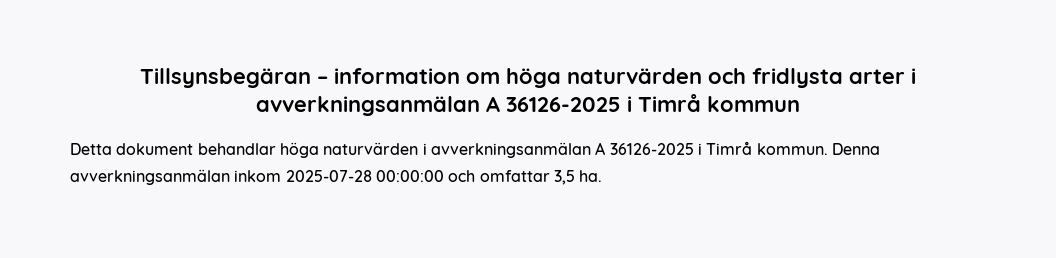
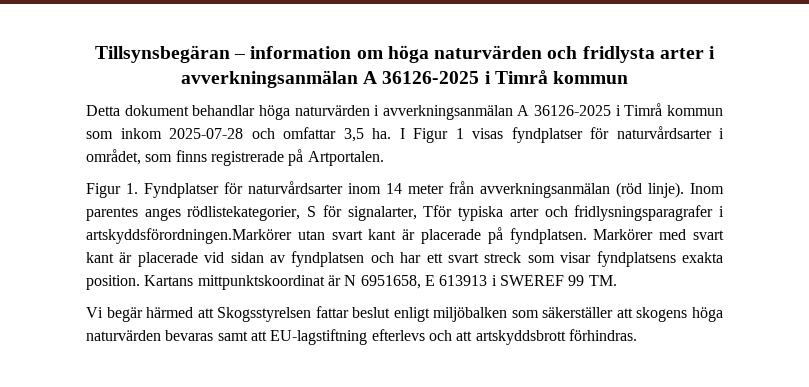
[756,143,880,155] [70,169,230,185] kommun. Denna avverkningsanmälan -> [666,105,723,116] [86,131,113,139] kommun som
[375,170,444,182] 00:00:00 -> (243, 133) none
(603, 176) none -> [399,126,724,143] [86,149,384,166] [86,181,724,198] [86,205,725,221] [86,227,724,244] [86,251,723,267] [86,275,617,290] [86,306,724,322] [86,329,637,345] I Figur 1 visas fyndplatser för naturvårdsarter i området, som finns registrerade på Artportalen. // Figur 1. Fyndplatser för naturvårdsarter inom 14 meter från avverkningsanmälan (röd linje). Inom parentes anges rödlistekategorier, S för signalarter, Tför typiska arter och fridlysningsparagrafer i artskyddsförordningen.Markörer utan svart kant är placerade på fyndplatsen. Markörer med svart kant är placerade vid sidan av fyndplatsen och har ett svart streck som visar fyndplatsens exakta position. Kartans mittpunktskoordinat är N 6951658, E 613913 i SWEREF 99 TM. // Vi begär härmed att Skogsstyrelsen fattar beslut enligt miljöbalken som säkerställer att skogens höga naturvärden bevaras samt att EU-lagstiftning efterlevs och att artskyddsbrott förhindras.

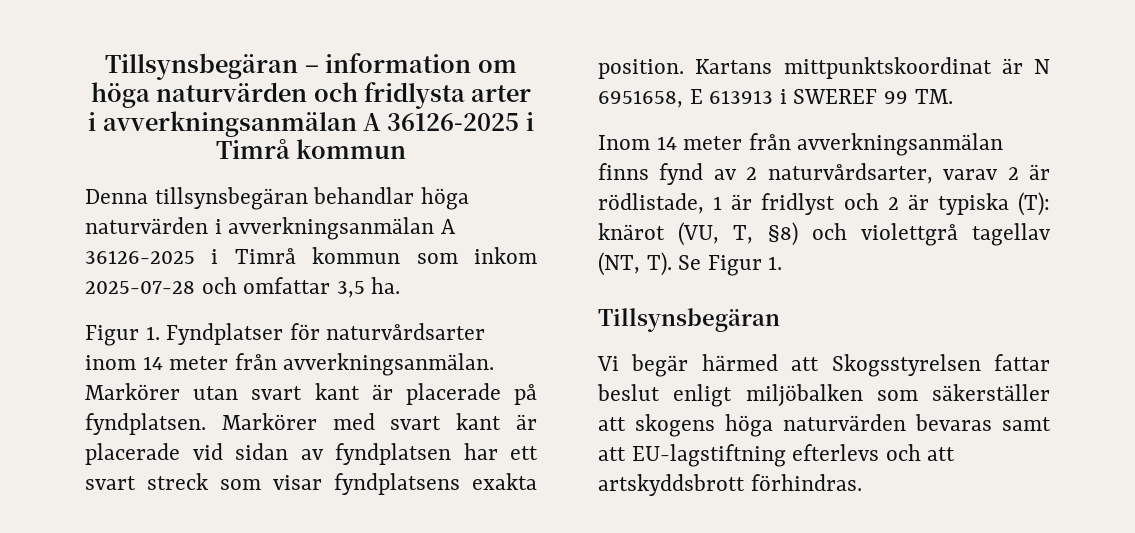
[86,105,189,116] Detta dokument -> [85,187,308,210] Denna tillsynsbegäran
[399,126,724,143] [86,149,384,166] I Figur 1 visas fyndplatser för naturvårdsarter i området, som finns registrerade på Artportalen. -> (401, 285) none
[480,182,724,198] [86,205,725,221] [86,228,292,244] avverkningsanmälan (röd linje). Inom parentes anges rödlistekategorier, S för signalarter, Tför typiska arter och fridlysningsparagrafer i artskyddsförordningen.Markörer -> [283,353,495,376] [85,383,180,400] avverkningsanmälan. Markörer
[370,252,394,263] och -> (451, 454) none
(617, 280) none -> [598,133,1004,156] [598,163,1050,185] [598,192,1050,216] [598,222,1051,246] [598,252,783,276] [598,308,780,332] // Inom 14 meter från avverkningsanmälan finns fynd av 2 naturvårdsarter, varav 2 är rödlistade, 1 är fridlyst och 2 är typiska (T): knärot (VU, T, §8) och violettgrå tagellav (NT, T). Se Figur 1. // Tillsynsbegäran

